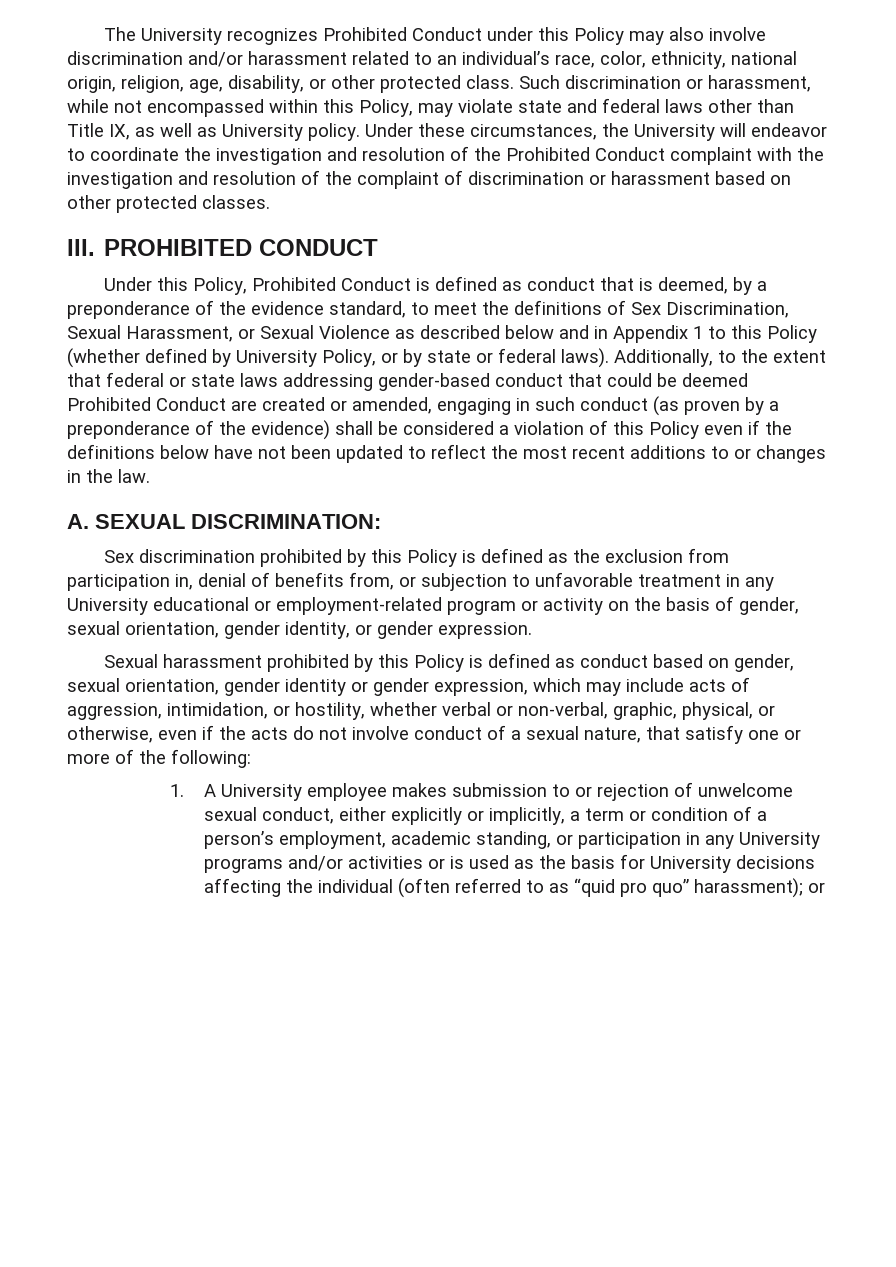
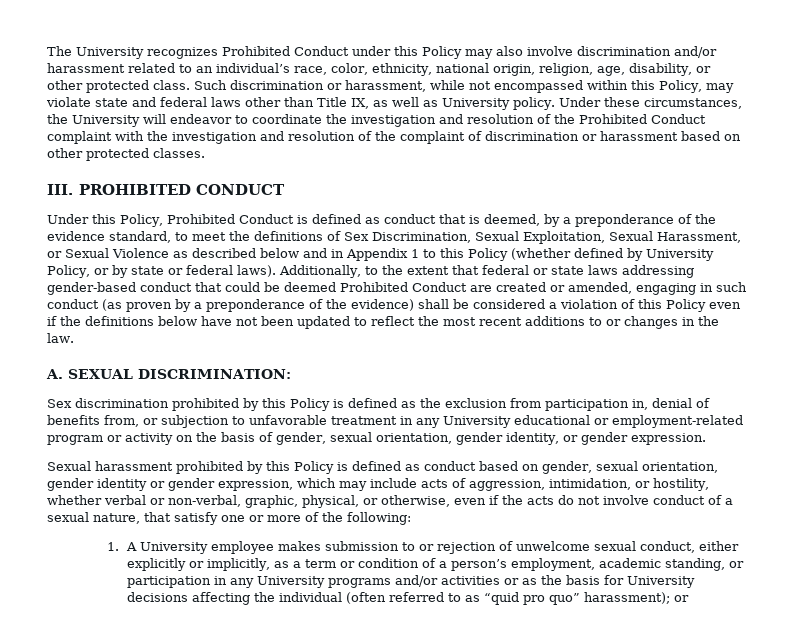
(121, 332) none -> [523,231,653,244] Exploitation, Sexual
(566, 816) none -> [274,561,290,568] as
[450,855,510,869] is used -> (520, 581) none

